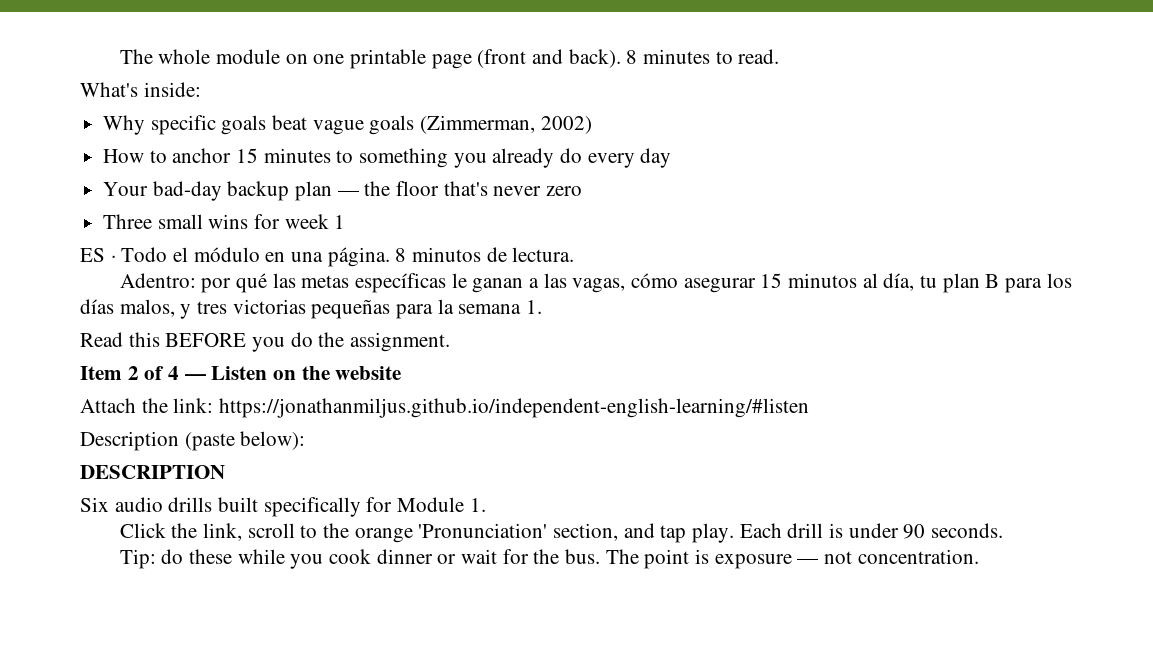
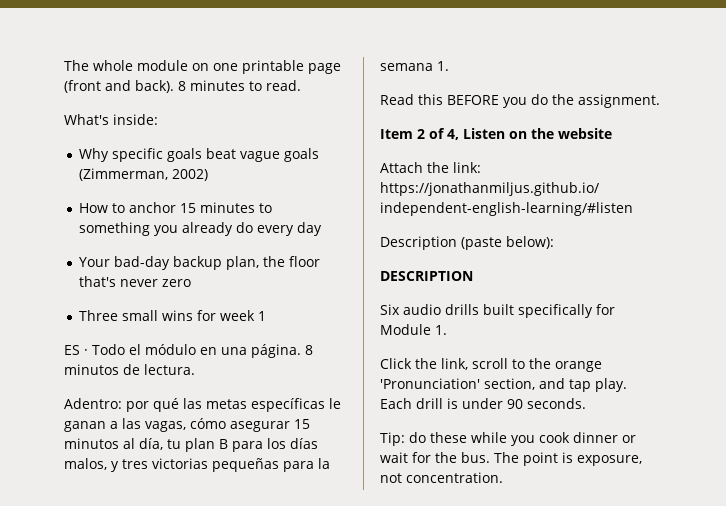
[295,181,359,201] plan — -> [226,256,260,270] plan,
[168,366,206,380] 4 — -> [447,129,459,140] 4,
[714,554,819,569] exposure — -> [577,455,642,466] exposure,

